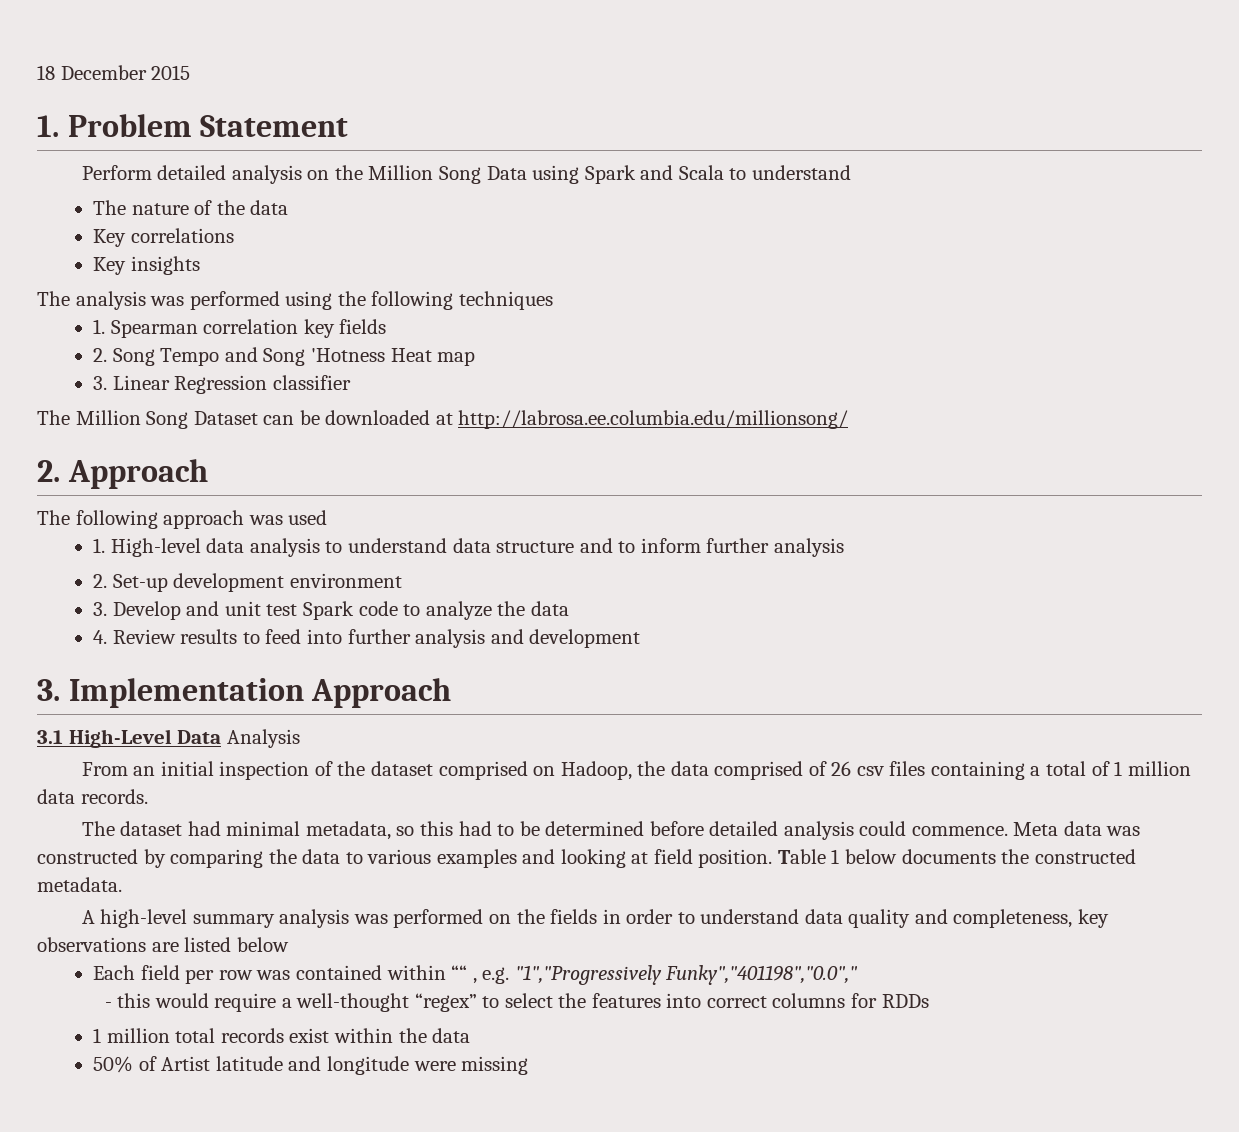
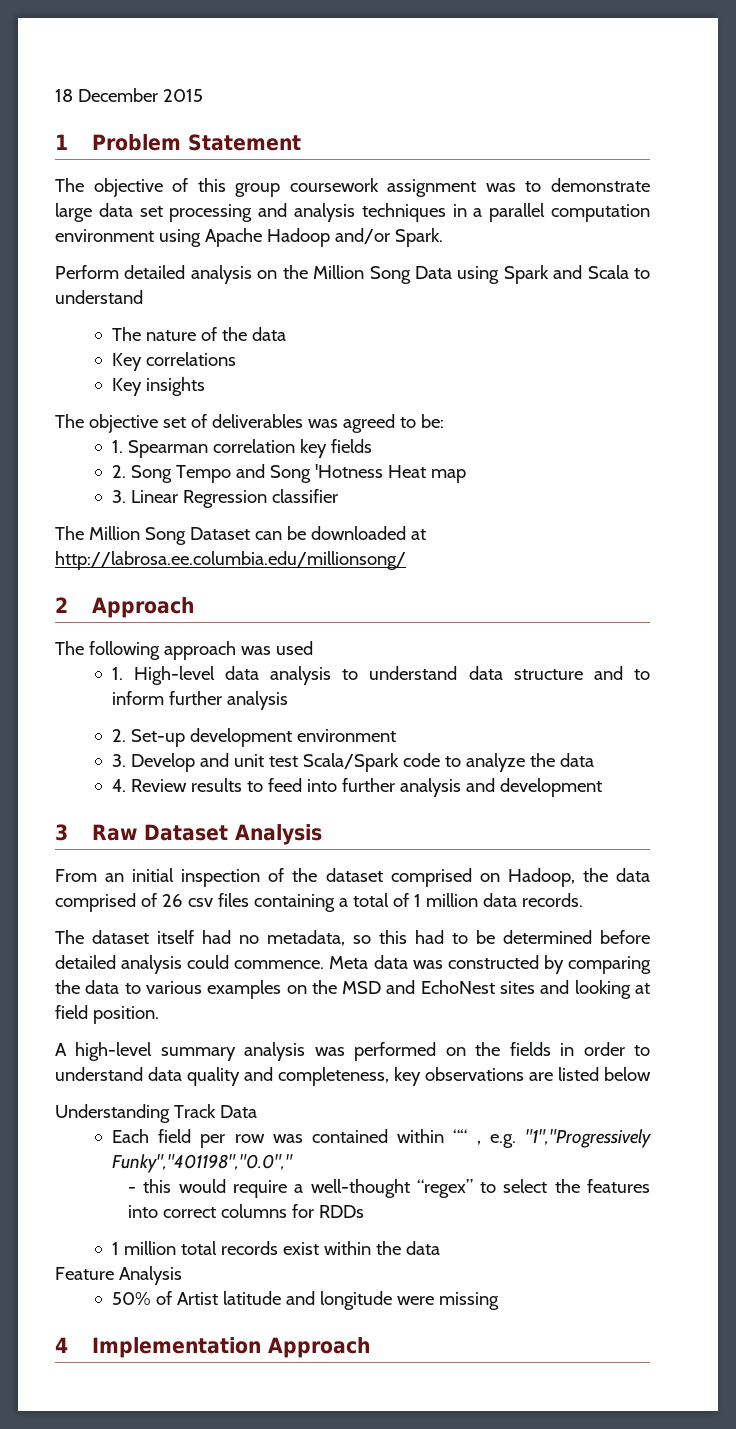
[37,115,59,137] 1. -> [55,134,68,150] 1
(349, 126) none -> [55,178,650,197] [55,203,650,222] [55,228,443,247] // The objective of this group coursework assignment was to demonstrate large data set processing and analysis techniques in a parallel computation environment using Apache Hadoop and/or Spark.
[75,291,553,310] analysis was performed using the following techniques -> [88,414,444,433] objective set of deliverables was agreed to be:
[37,460,60,482] 2. -> [55,597,68,613] 2
[302,601,354,620] Spark -> [302,753,399,772] Scala/Spark
[37,678,452,708] [37,729,222,748] 3. Implementation Approach // 3.1 High-Level Data -> [55,824,228,841] 3 Raw Dataset
[187,821,301,836] had minimal -> [157,930,259,944] itself had no
(517, 858) none -> [286,980,536,994] on the MSD and EchoNest sites
[777,849,1136,864] [37,877,122,892] Table 1 below documents the constructed metadata. -> (159, 1015) none
(289, 944) none -> [55,1104,257,1123] // Understanding Track Data
(471, 1035) none -> [55,1266,182,1285] // Feature Analysis
(529, 1065) none -> [55,1337,370,1358] // 4 Implementation Approach

